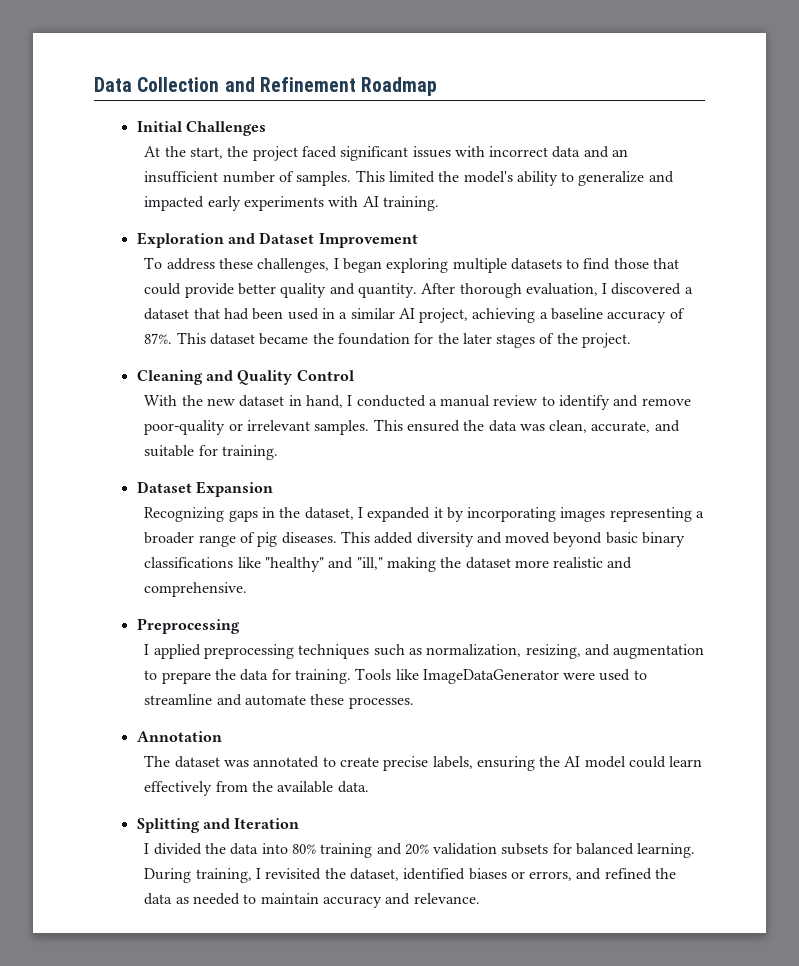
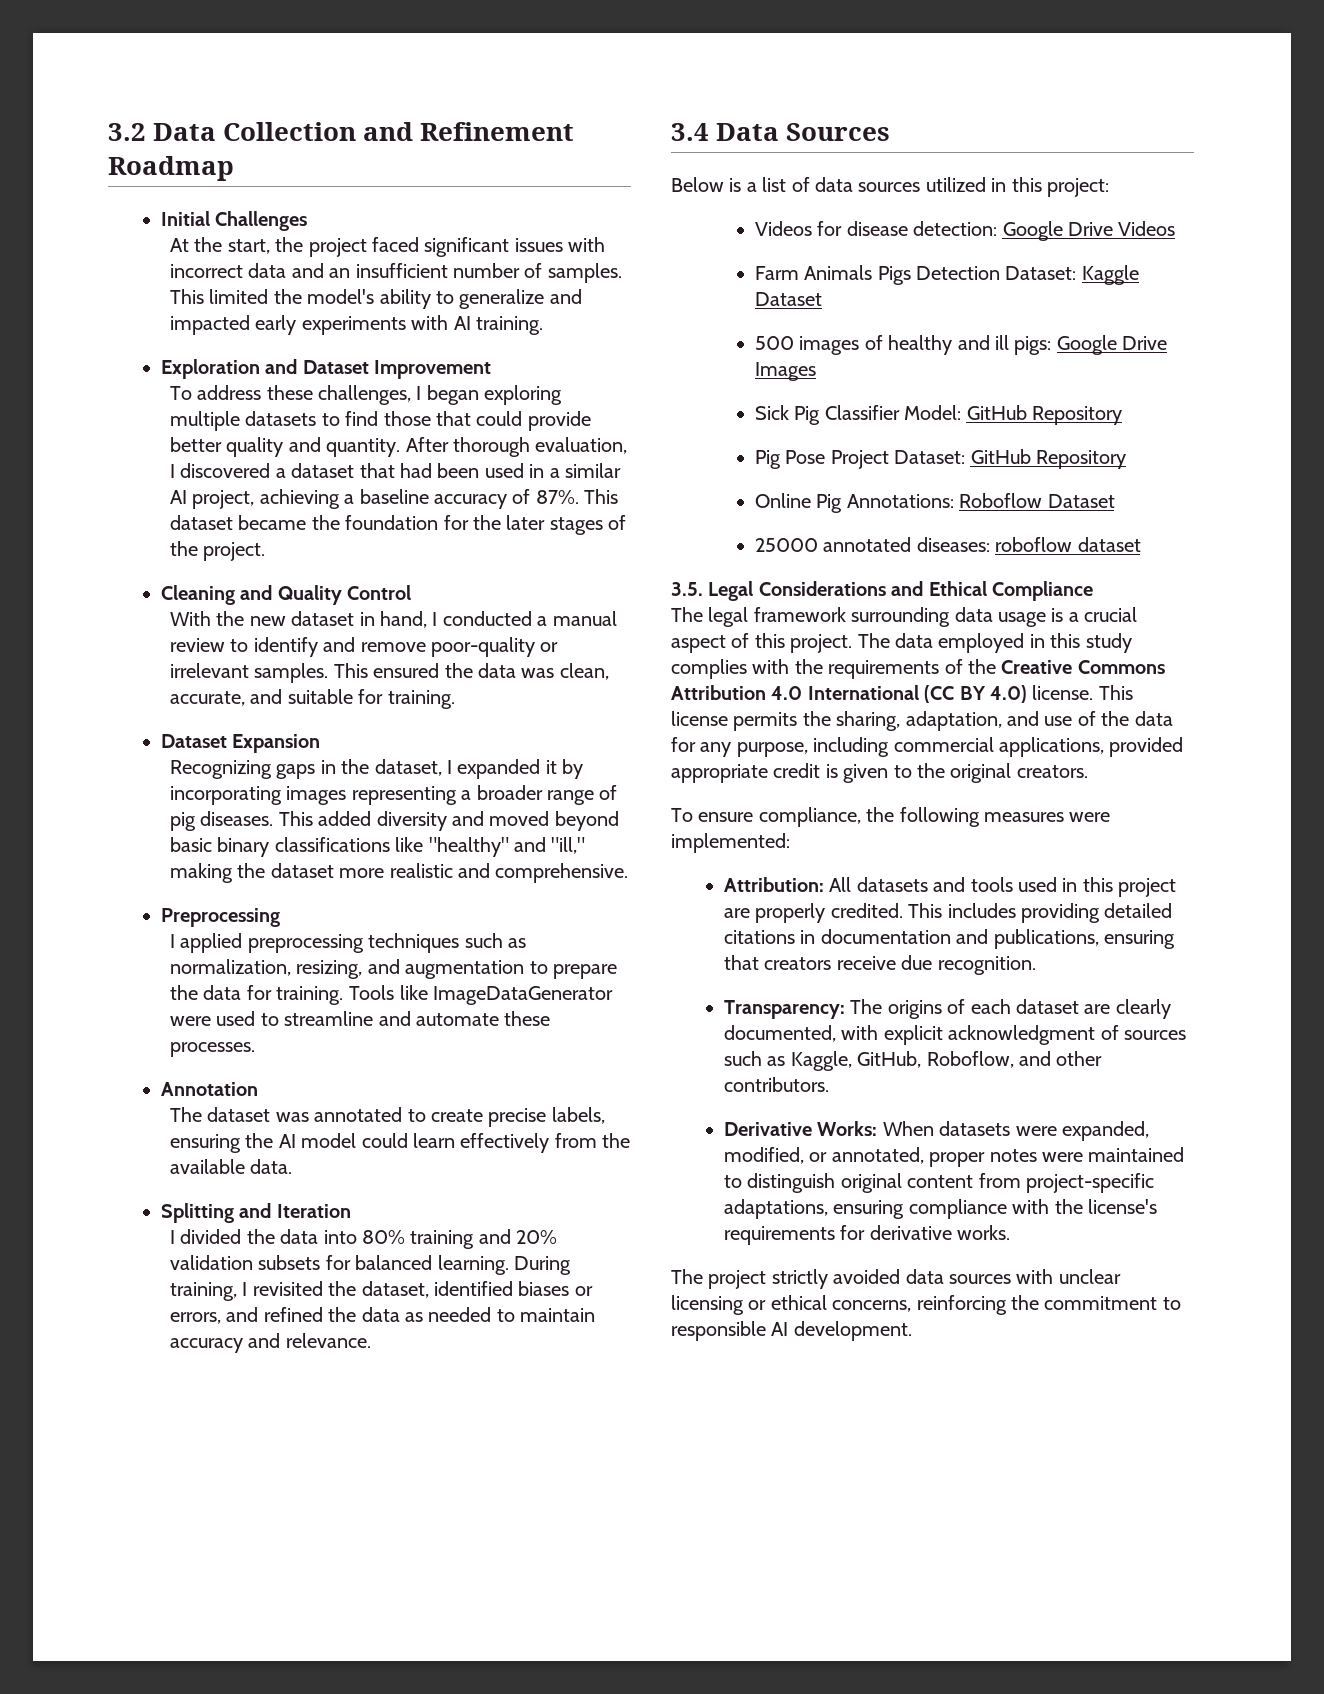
(94, 84) none -> [108,123,146,141] 3.2
(480, 898) none -> [671,123,891,141] [671,177,1109,197] [754,221,1176,241] [754,265,1139,285] [754,292,822,306] [754,335,1168,355] [754,362,816,381] [754,405,1122,425] [754,449,1126,469] [754,493,1115,513] [754,537,1141,552] [671,581,1093,601] [671,607,1138,627] [671,633,1132,653] [671,659,1165,679] [671,685,1133,703] [671,711,1173,731] [671,737,1184,757] [671,763,1088,783] [671,807,1111,827] [671,833,790,853] [723,877,1177,897] [723,903,1173,923] [723,929,1175,949] [723,955,1036,975] [723,999,1171,1019] [723,1025,1186,1045] [723,1051,1103,1071] [723,1077,829,1092] [723,1121,1149,1141] [723,1147,1185,1167] [723,1173,1154,1193] [723,1199,1157,1219] [723,1225,1011,1245] [671,1269,1121,1289] [671,1295,1181,1315] [671,1321,912,1341] // 3.4 Data Sources // Below is a list of data sources utilized in this project: // Videos for disease detection: Google Drive Videos // Farm Animals Pigs Detection Dataset: Kaggle Dataset // 500 images of healthy and ill pigs: Google Drive Images // Sick Pig Classifier Model: GitHub Repository // Pig Pose Project Dataset: GitHub Repository // Online Pig Annotations: Roboflow Dataset // 25000 annotated diseases: roboflow dataset // 3.5. Legal Considerations and Ethical Compliance // The legal framework surrounding data usage is a crucial aspect of this project. The data employed in this study complies with the requirements of the Creative Commons Attribution 4.0 International (CC BY 4.0) license. This license permits the sharing, adaptation, and use of the data for any purpose, including commercial applications, provided appropriate credit is given to the original creators. // To ensure compliance, the following measures were implemented: // Attribution: All datasets and tools used in this project are properly credited. This includes providing detailed citations in documentation and publications, ensuring that creators receive due recognition. // Transparency: The origins of each dataset are clearly documented, with explicit acknowledgment of sources such as Kaggle, GitHub, Roboflow, and other contributors. // Derivative Works: When datasets were expanded, modified, or annotated, proper notes were maintained to distinguish original content from project-specific adaptations, ensuring compliance with the license's requirements for derivative works. // The project strictly avoided data sources with unclear licensing or ethical concerns, reinforcing the commitment to responsible AI development.

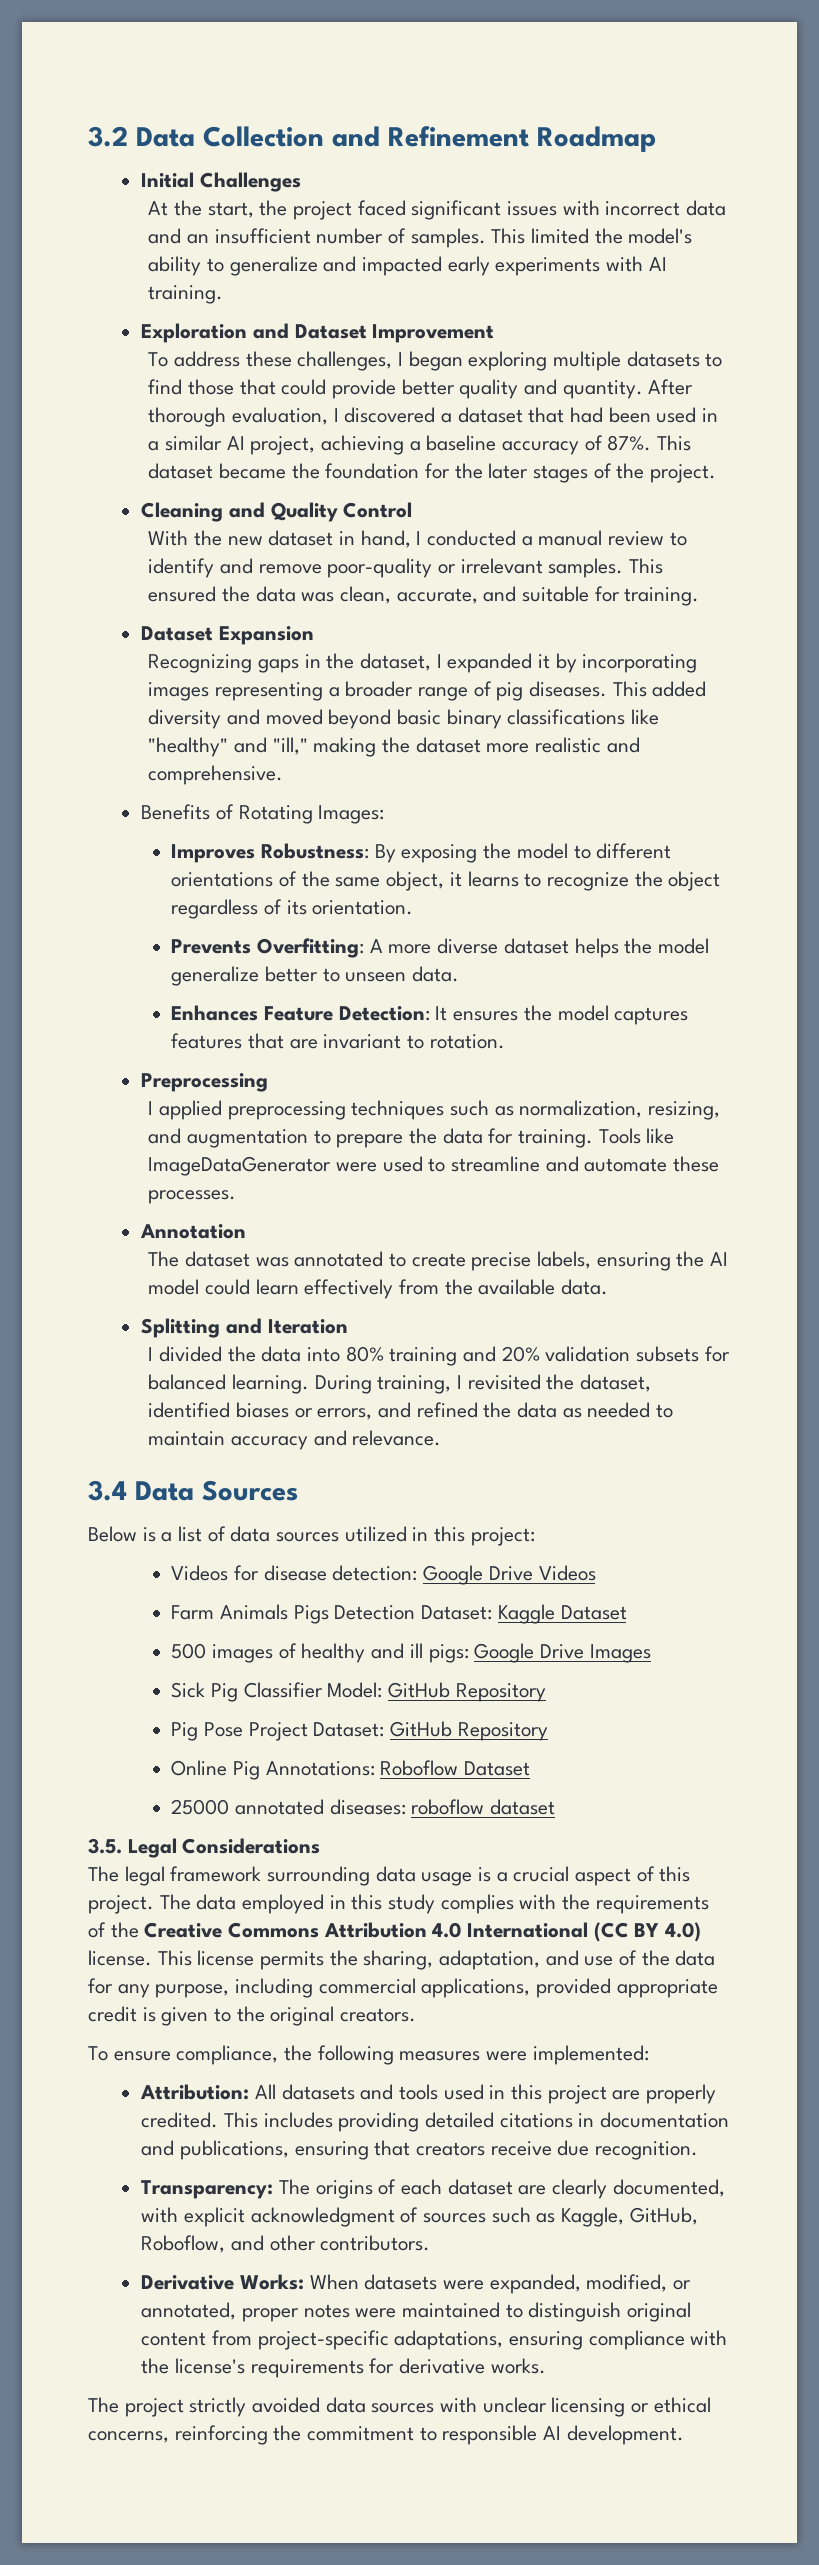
(629, 873) none -> [141,804,385,824] [171,843,672,863] [171,871,721,891] [171,899,414,919] [171,938,709,958] [171,966,460,986] [171,1005,689,1025] [171,1033,505,1049] // Benefits of Rotating Images: // Improves Robustness: By exposing the model to different orientations of the same object, it learns to recognize the object regardless of its orientation. // Prevents Overfitting: A more diverse dataset helps the model generalize better to unseen data. // Enhances Feature Detection: It ensures the model captures features that are invariant to rotation.
[891,581,1093,601] and Ethical Compliance -> (321, 1846) none

